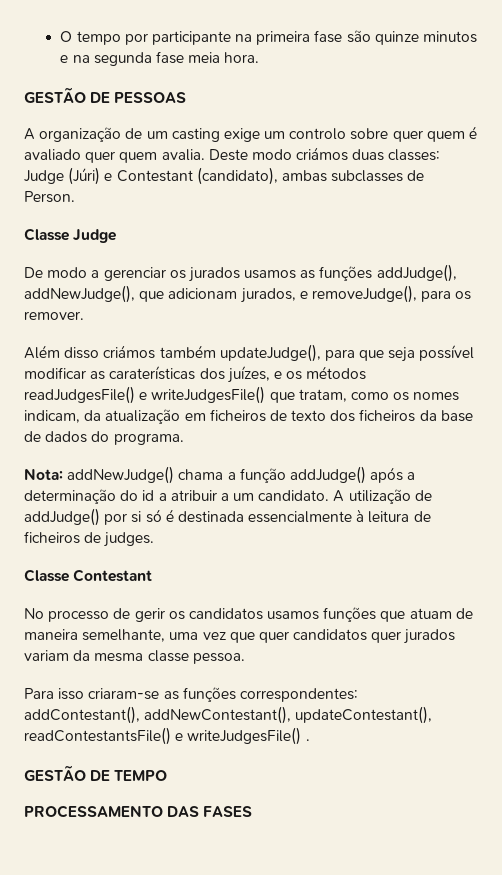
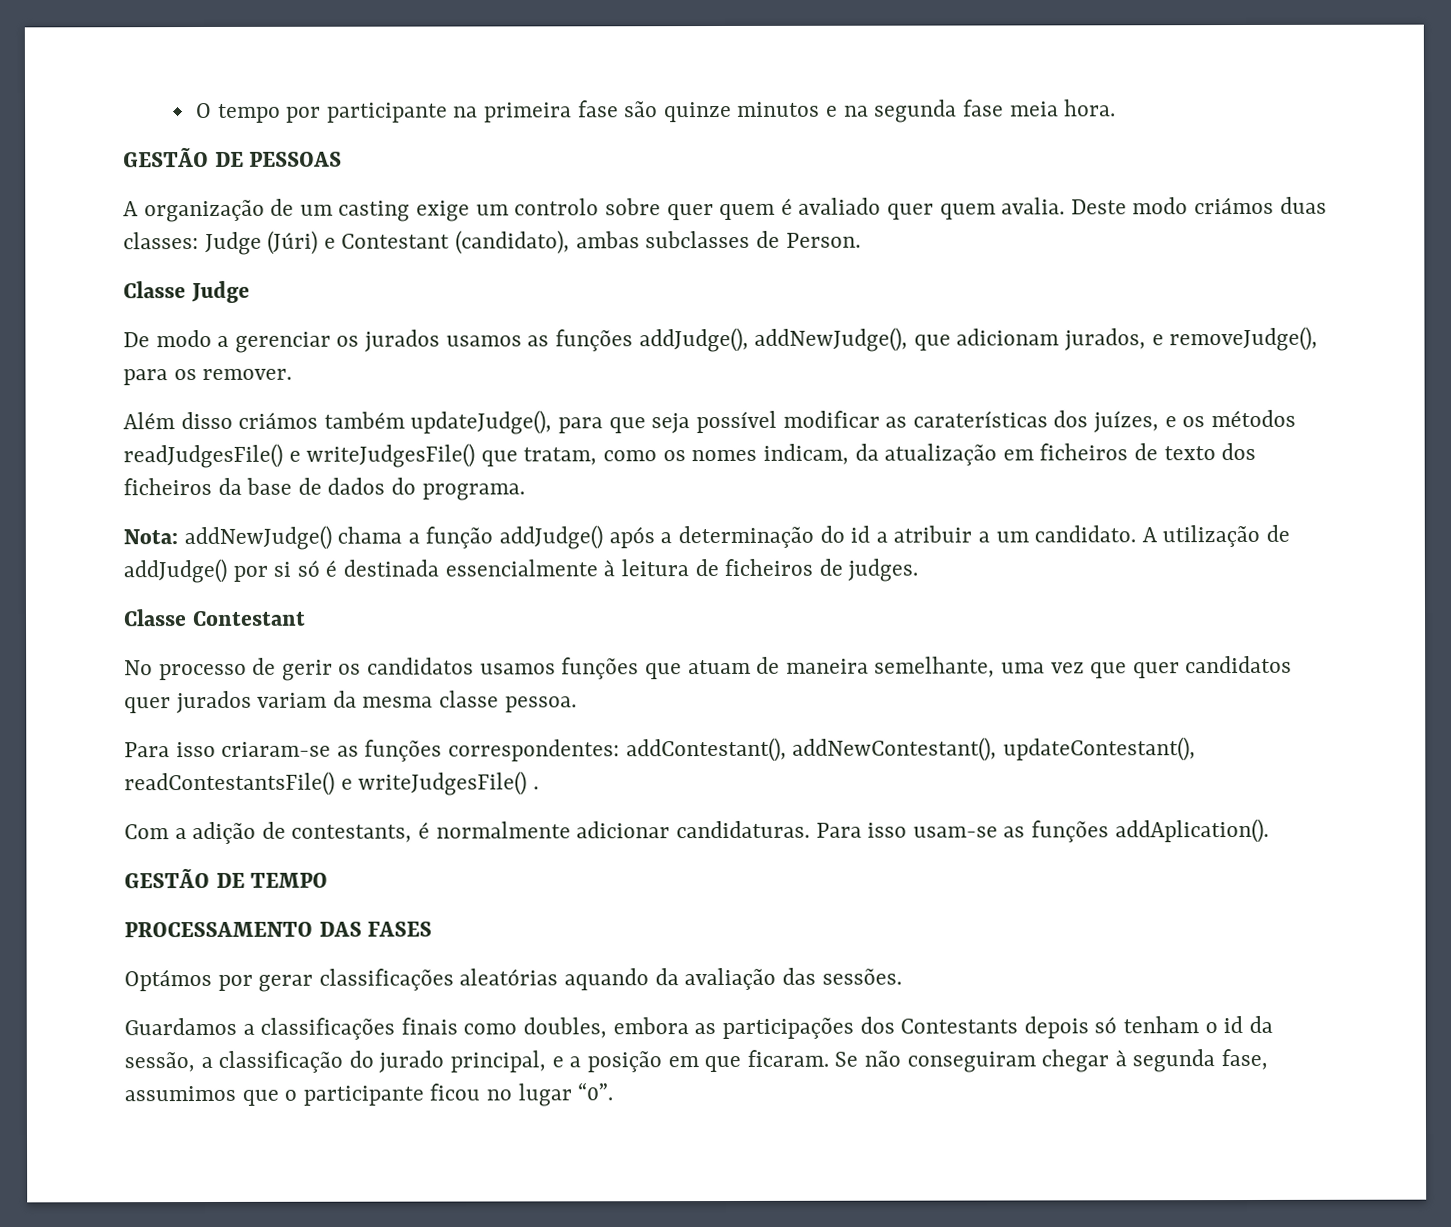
(310, 740) none -> [124,818,1269,845] // Com a adição de contestants, é normalmente adicionar candidaturas. Para isso usam-se as funções addAplication().
(253, 811) none -> [124,967,902,992] [124,1015,1273,1040] [124,1048,1269,1073] [124,1082,614,1107] // Optámos por gerar classificações aleatórias aquando da avaliação das sessões. // Guardamos a classificações finais como doubles, embora as participações dos Contestants depois só tenham o id da sessão, a classificação do jurado principal, e a posição em que ficaram. Se não conseguiram chegar à segunda fase, assumimos que o participante ficou no lugar “0”.

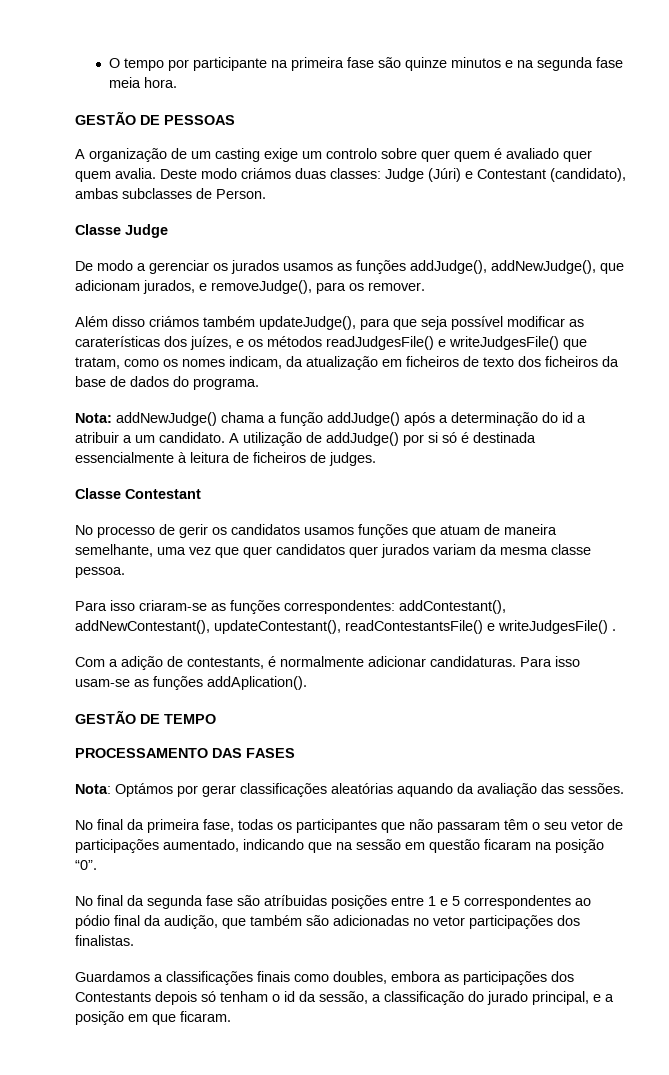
(433, 929) none -> [75,784,111,794] Nota:
(902, 976) none -> [75,819,623,833] [75,839,604,853] [75,860,97,870] [75,895,591,909] [75,915,580,929] [75,935,134,946] // No final da primeira fase, todas os participantes que não passaram têm o seu vetor de participações aumentado, indicando que na sessão em questão ficaram na posição “0”. // No final da segunda fase são atríbuidas posições entre 1 e 5 correspondentes ao pódio final da audição, que também são adicionadas no vetor participações dos finalistas.
[834,1048,1269,1073] [124,1082,614,1107] Se não conseguiram chegar à segunda fase, assumimos que o participante ficou no lugar “0”. -> (231, 1016) none

